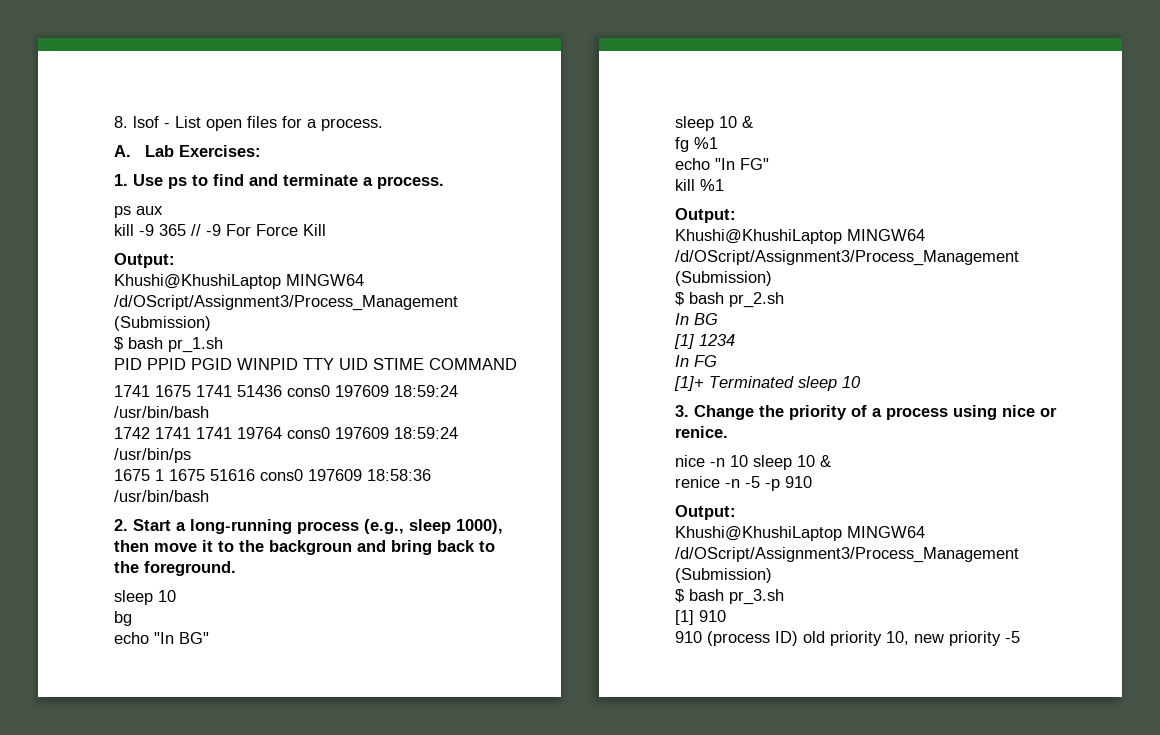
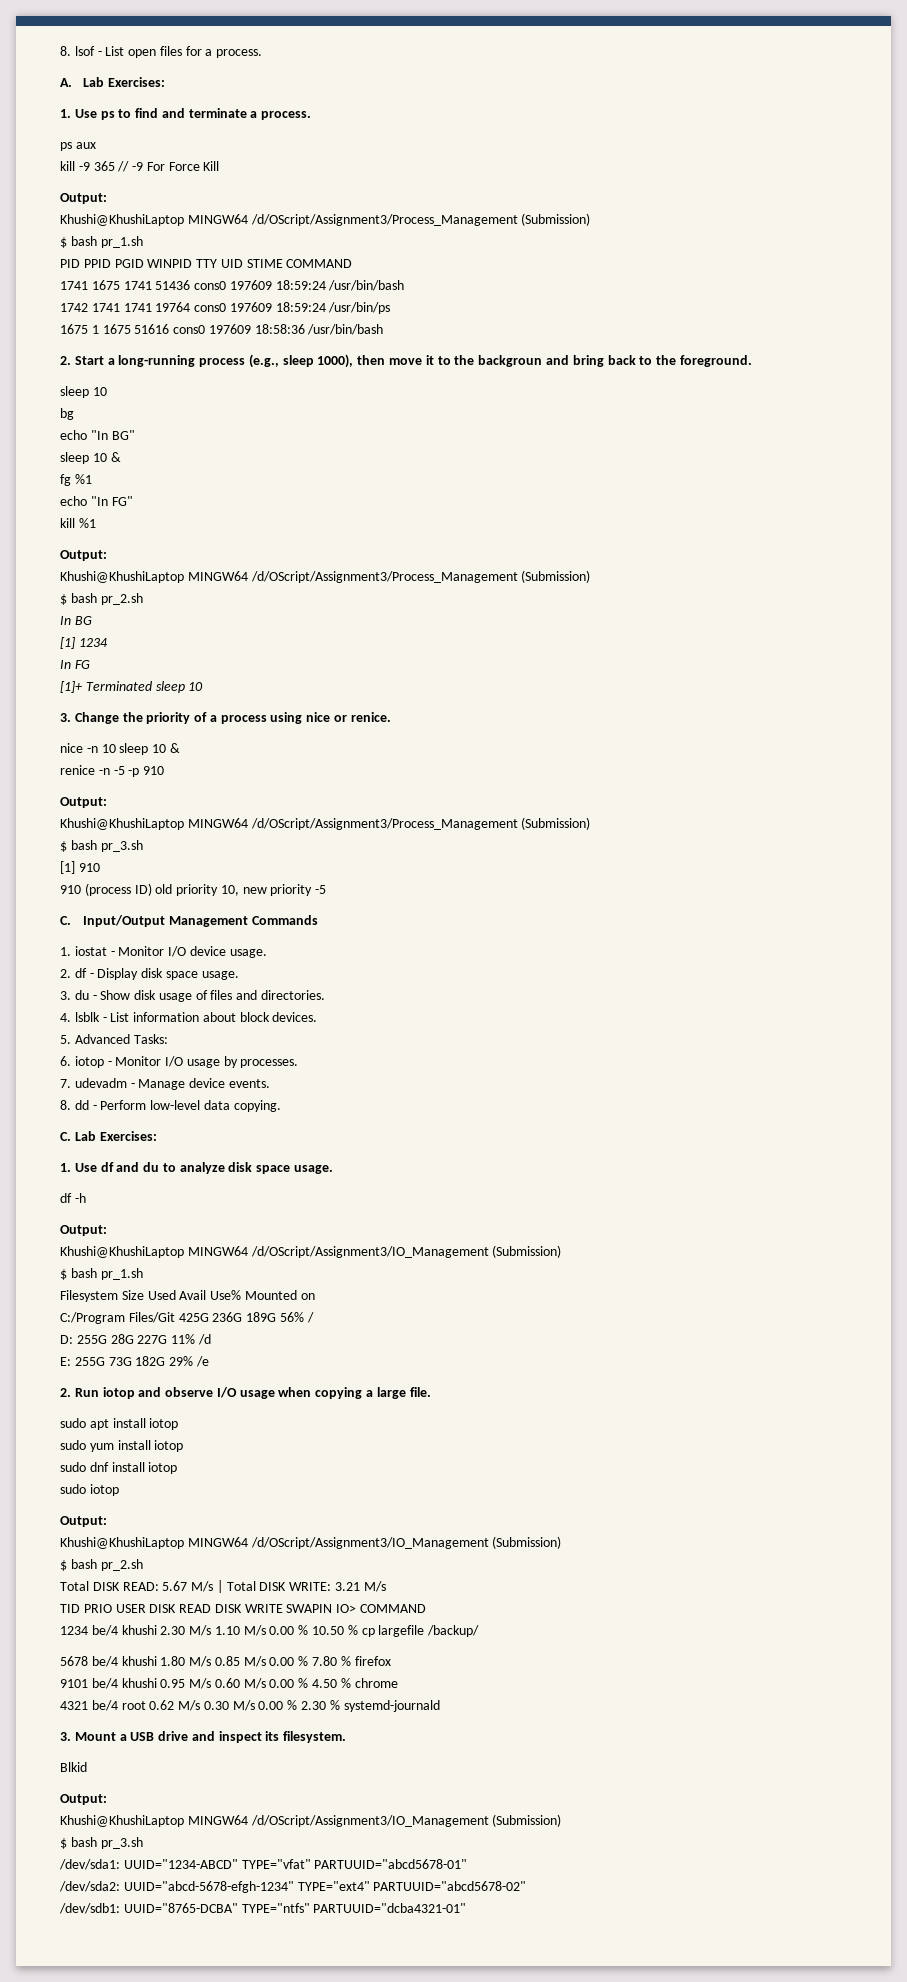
(1020, 637) none -> [60,915,318,927] [60,946,267,958] [60,968,239,980] [60,990,326,1002] [60,1012,318,1022] [60,1034,168,1044] [60,1056,299,1068] [60,1078,270,1090] [60,1100,281,1112] [60,1131,157,1141] [60,1162,334,1174] [60,1193,86,1203] [60,1225,108,1236] [60,1245,562,1258] [60,1268,143,1280] [60,1290,315,1302] [60,1312,314,1324] [60,1334,211,1345] [60,1356,209,1367] [60,1387,431,1399] [60,1418,179,1430] [60,1440,184,1452] [60,1462,178,1474] [60,1484,119,1496] [60,1516,108,1527] [60,1536,562,1549] [60,1559,143,1571] [60,1580,386,1593] [60,1604,427,1613] [60,1625,480,1637] [60,1656,391,1667] [60,1678,398,1689] [60,1700,440,1712] [60,1731,347,1743] [60,1762,88,1772] [60,1794,108,1805] [60,1814,562,1827] [60,1837,143,1849] [59,1859,468,1870] [59,1881,527,1893] [59,1903,467,1914] // C. Input/Output Management Commands // 1. iostat - Monitor I/O device usage. // 2. df - Display disk space usage. // 3. du - Show disk usage of files and directories. // 4. lsblk - List information about block devices. // 5. Advanced Tasks: // 6. iotop - Monitor I/O usage by processes. // 7. udevadm - Manage device events. // 8. dd - Perform low-level data copying. // C. Lab Exercises: // 1. Use df and du to analyze disk space usage. // df -h // Output: // Khushi@KhushiLaptop MINGW64 /d/OScript/Assignment3/IO_Management (Submission) // $ bash pr_1.sh // Filesystem Size Used Avail Use% Mounted on // C:/Program Files/Git 425G 236G 189G 56% / // D: 255G 28G 227G 11% /d // E: 255G 73G 182G 29% /e // 2. Run iotop and observe I/O usage when copying a large file. // sudo apt install iotop // sudo yum install iotop // sudo dnf install iotop // sudo iotop // Output: // Khushi@KhushiLaptop MINGW64 /d/OScript/Assignment3/IO_Management (Submission) // $ bash pr_2.sh // Total DISK READ: 5.67 M/s | Total DISK WRITE: 3.21 M/s // TID PRIO USER DISK READ DISK WRITE SWAPIN IO> COMMAND // 1234 be/4 khushi 2.30 M/s 1.10 M/s 0.00 % 10.50 % cp largefile /backup/ // 5678 be/4 khushi 1.80 M/s 0.85 M/s 0.00 % 7.80 % firefox // 9101 be/4 khushi 0.95 M/s 0.60 M/s 0.00 % 4.50 % chrome // 4321 be/4 root 0.62 M/s 0.30 M/s 0.00 % 2.30 % systemd-journald // 3. Mount a USB drive and inspect its filesystem. // Blkid // Output: // Khushi@KhushiLaptop MINGW64 /d/OScript/Assignment3/IO_Management (Submission) // $ bash pr_3.sh // /dev/sda1: UUID="1234-ABCD" TYPE="vfat" PARTUUID="abcd5678-01" // /dev/sda2: UUID="abcd-5678-efgh-1234" TYPE="ext4" PARTUUID="abcd5678-02" // /dev/sdb1: UUID="8765-DCBA" TYPE="ntfs" PARTUUID="dcba4321-01"

